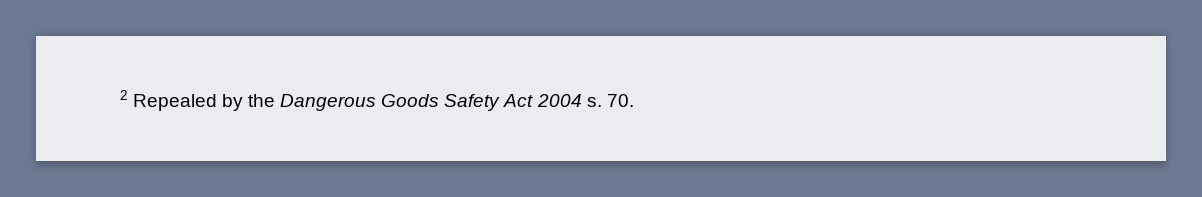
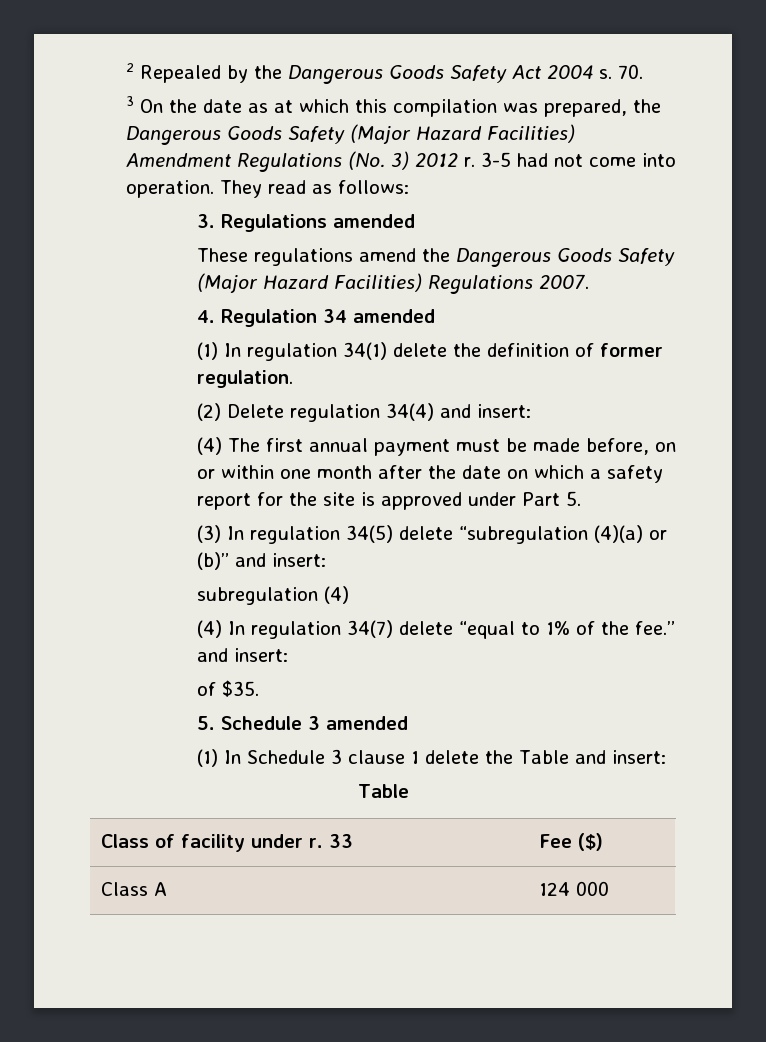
(634, 100) none -> [125,96,661,117] [125,124,575,145] [125,151,676,172] [125,180,409,198] [196,214,415,232] [196,248,675,267] [196,273,589,294] [196,309,435,327] [196,342,663,361] [196,370,293,388] [196,403,531,422] [196,437,676,456] [196,465,663,483] [196,491,581,510] [196,525,667,544] [196,552,326,570] [196,586,349,605] [196,620,675,639] [196,648,288,662] [196,680,259,697] [196,716,408,730] [196,749,666,767] [357,784,409,798] [100,834,353,852] [538,833,603,851] [100,882,167,896] [538,881,609,896] // 3 On the date as at which this compilation was prepared, the Dangerous Goods Safety (Major Hazard Facilities) Amendment Regulations (No. 3) 2012 r. 3-5 had not come into operation. They read as follows: // 3. Regulations amended // These regulations amend the Dangerous Goods Safety (Major Hazard Facilities) Regulations 2007. // 4. Regulation 34 amended // (1) In regulation 34(1) delete the definition of former regulation. // (2) Delete regulation 34(4) and insert: // (4) The first annual payment must be made before, on or within one month after the date on which a safety report for the site is approved under Part 5. // (3) In regulation 34(5) delete “subregulation (4)(a) or (b)” and insert: // subregulation (4) // (4) In regulation 34(7) delete “equal to 1% of the fee.” and insert: // of $35. // 5. Schedule 3 amended // (1) In Schedule 3 clause 1 delete the Table and insert: // Table // Class of facility under r. 33 | Fee ($) // Class A | 124 000

